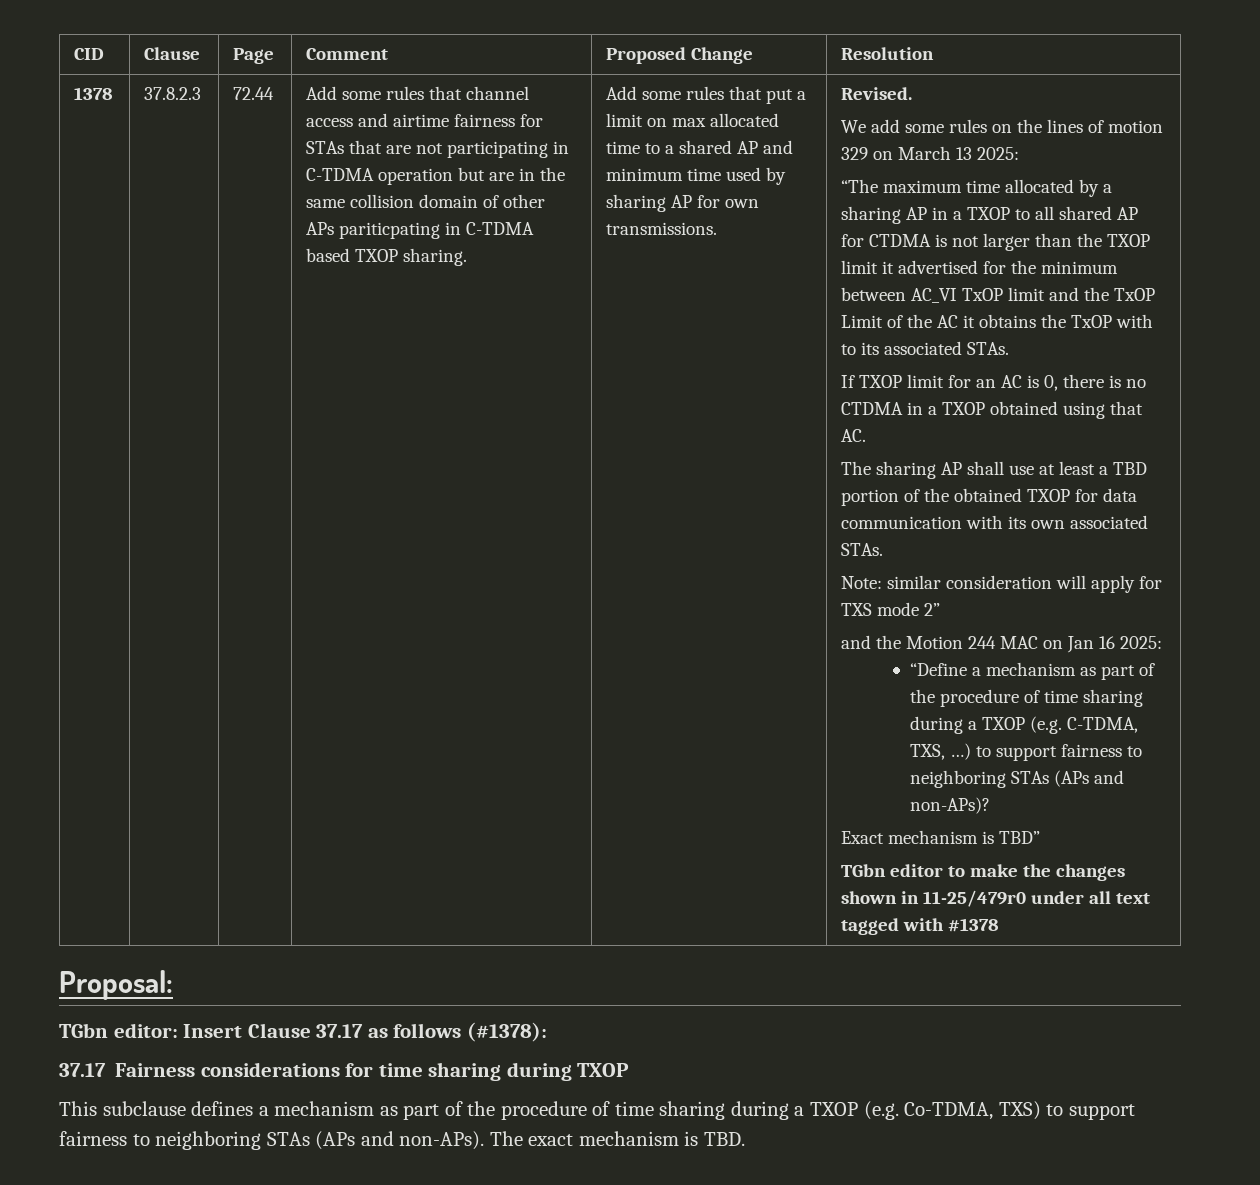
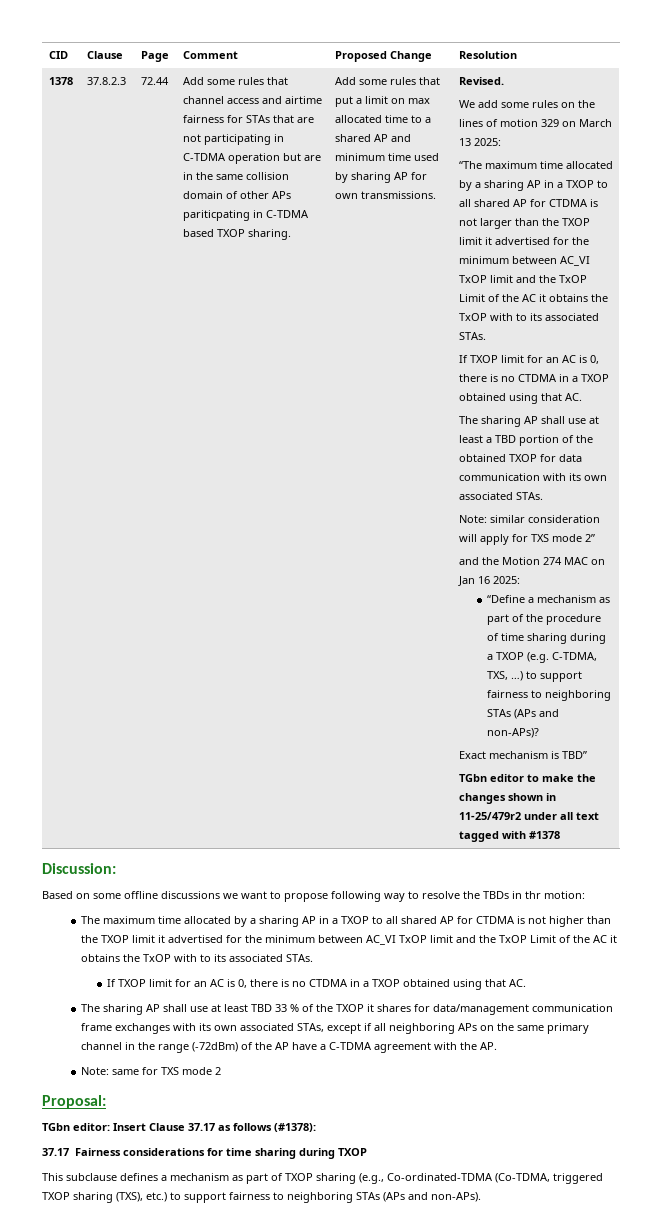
[968,636,997,649] 244 -> [542,557,562,565] 274
[923,890,1027,907] 11-25/479r0 -> [458,812,521,820] 11-25/479r2
(1000, 925) none -> [42,863,116,874] [42,891,585,902] [80,916,611,927] [80,935,617,945] [80,954,313,962] [107,979,527,990] [80,1004,613,1015] [80,1023,589,1034] [80,1042,497,1053] [80,1067,221,1075] // Discussion: // Based on some offline discussions we want to propose following way to resolve the TBDs in thr motion: // The maximum time allocated by a sharing AP in a TXOP to all shared AP for CTDMA is not higher than the TXOP limit it advertised for the minimum between AC_VI TxOP limit and the TxOP Limit of the AC it obtains the TxOP with to its associated STAs. // If TXOP limit for an AC is 0, there is no CTDMA in a TXOP obtained using that AC. // The sharing AP shall use at least TBD 33 % of the TXOP it shares for data/management communication frame exchanges with its own associated STAs, except if all neighboring APs on the same primary channel in the range (-72dBm) of the AP have a C-TDMA agreement with the AP. // Note: same for TXS mode 2
[467,1101,1041,1120] the procedure of time sharing during a TXOP (e.g. Co-TDMA, TXS) -> [285,1173,603,1184] [42,1192,167,1203] TXOP sharing (e.g., Co-ordinated-TDMA (Co-TDMA, triggered TXOP sharing (TXS), etc.)
[489,1131,745,1146] The exact mechanism is TBD. -> (481, 1197) none

